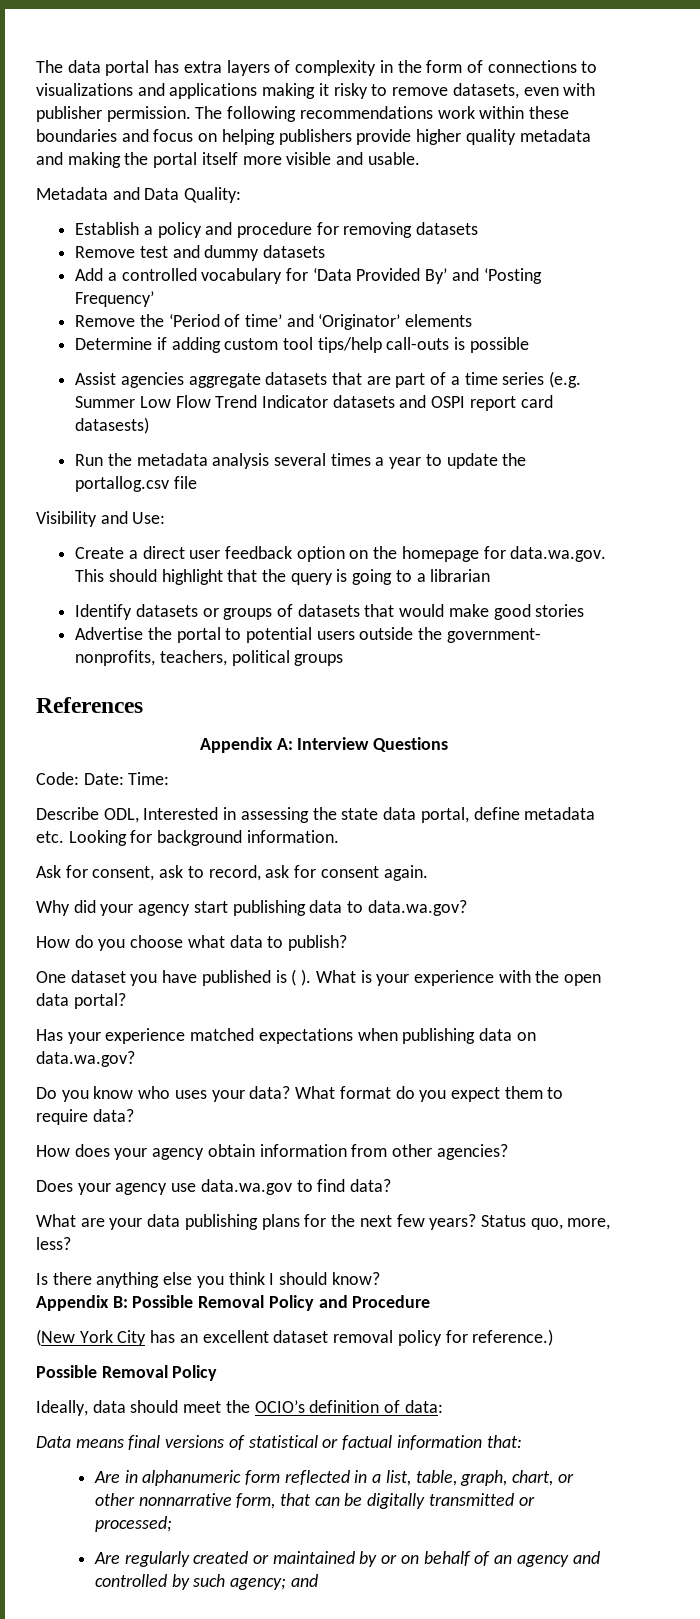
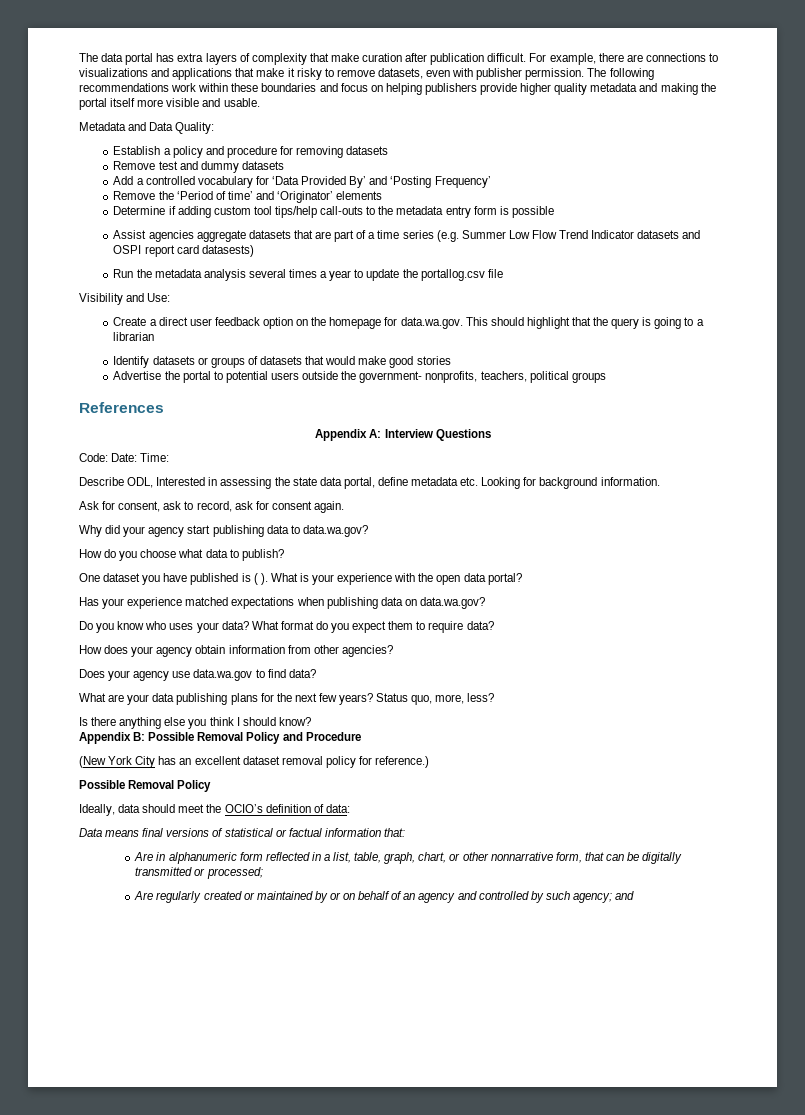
[379,60,483,73] in the form of -> [309,53,643,65] that make curation after publication difficult. For example, there are
[262,83,316,99] making -> [235,68,285,77] that make
(450, 343) none -> [366,206,497,218] to the metadata entry form

